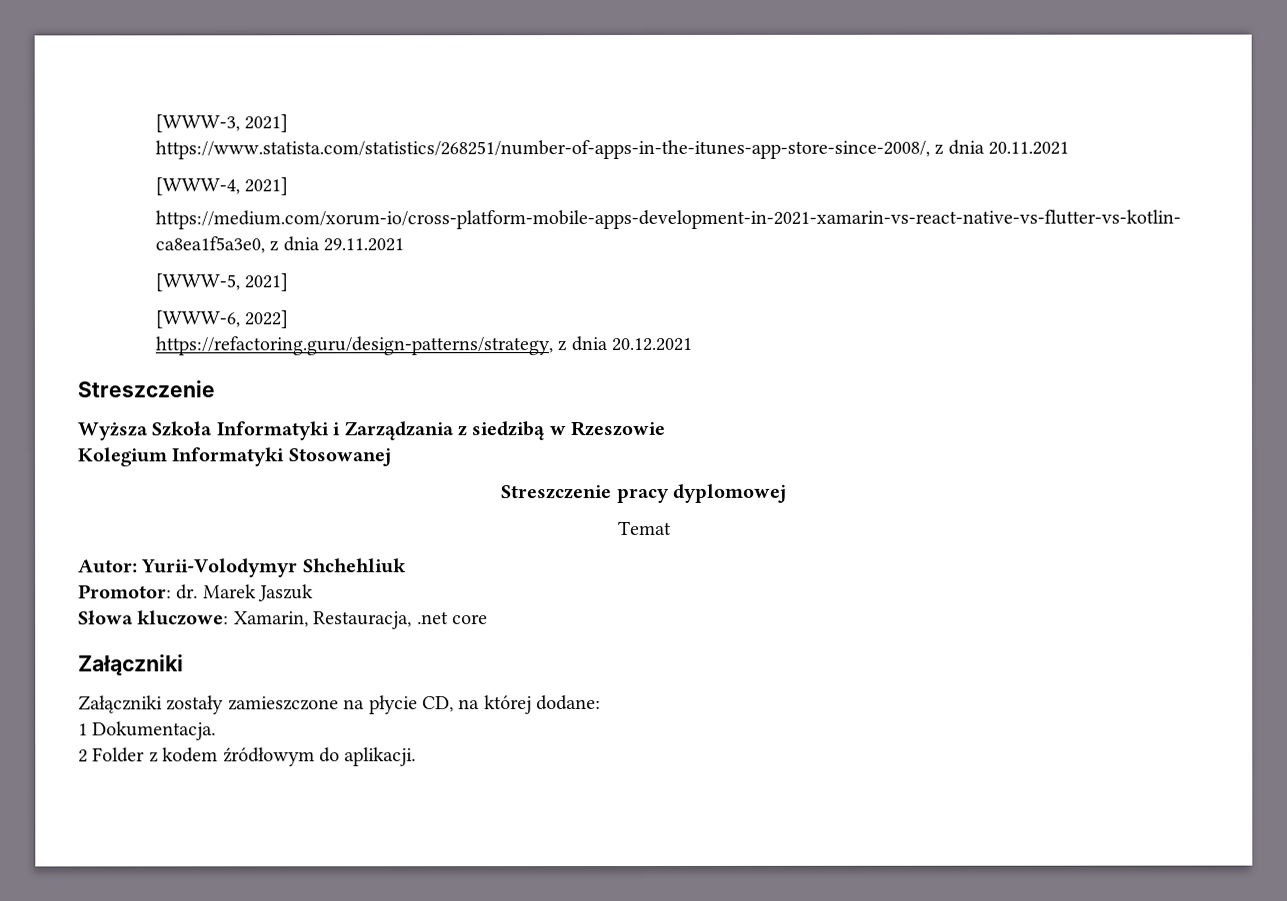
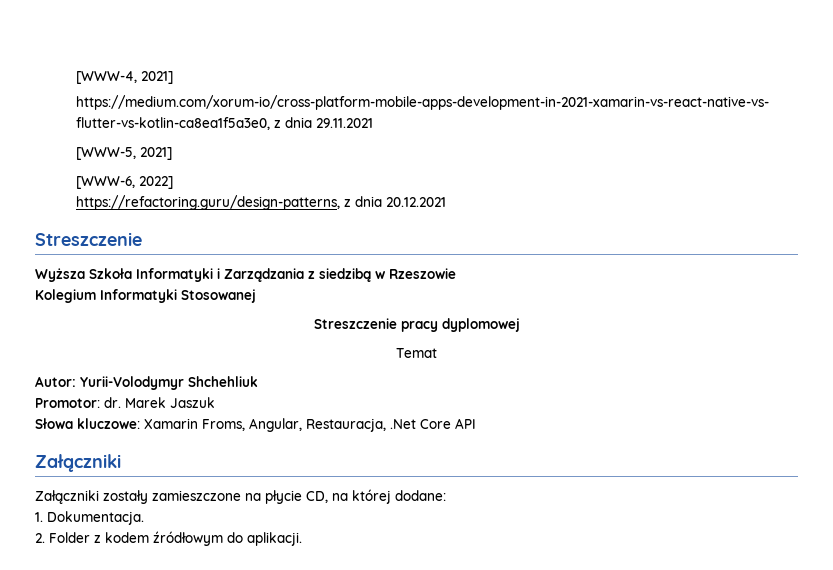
[154,114,289,133] [154,139,1069,160] [WWW-3, 2021] // https://www.statista.com/statistics/268251/number-of-apps-in-the-itunes-app-store-since-2008/, z dnia 20.11.2021 // -> (75, 77) none
[154,336,553,356] https://refactoring.guru/design-patterns/strategy, -> [75,195,340,210] https://refactoring.guru/design-patterns,
[233,611,488,630] Xamarin, Restauracja, .net core -> [144,418,476,432] Xamarin Froms, Angular, Restauracja, .Net Core API
[78,723,88,736] 1 -> [35,512,43,522] 1.
[78,749,88,763] 2 -> [35,533,45,543] 2.

